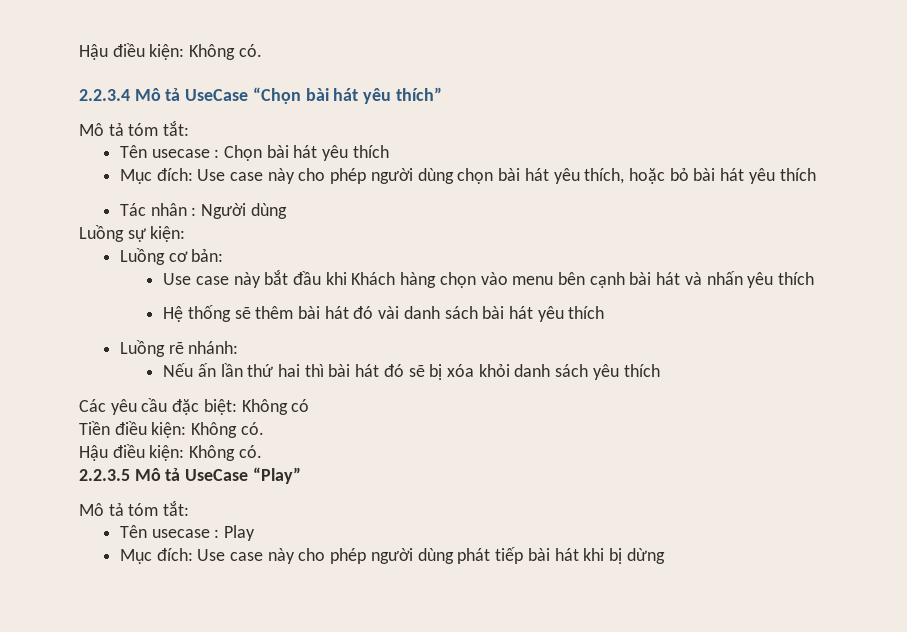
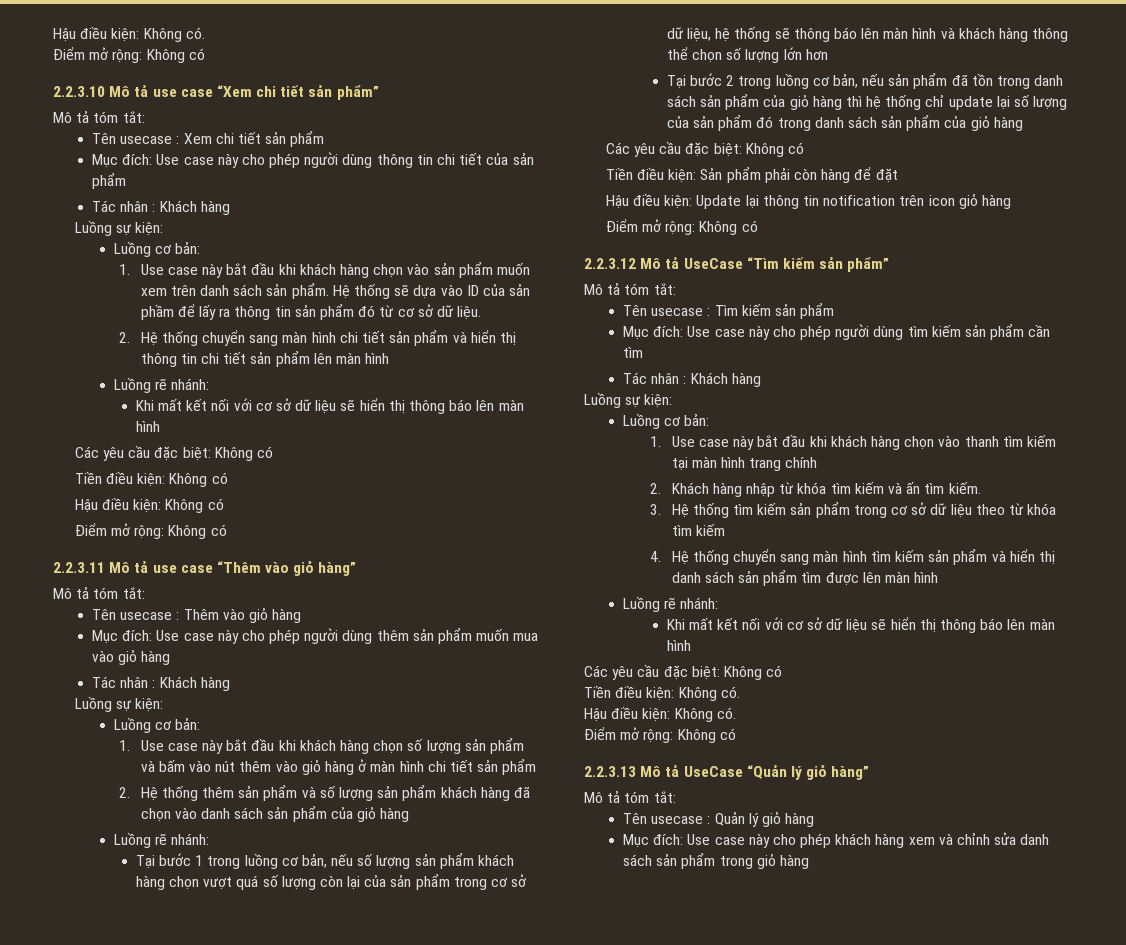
[79,43,262,60] [79,87,442,104] [79,121,190,136] [119,145,389,161] [119,168,816,184] [119,203,287,219] [79,225,186,242] [119,248,224,265] [163,270,815,288] [163,305,605,322] [119,340,239,357] [163,363,660,380] Hậu điều kiện: Không có. // 2.2.3.4 Mô tả UseCase “Chọn bài hát yêu thích” // Mô tả tóm tắt: // Tên usecase : Chọn bài hát yêu thích // Mục đích: Use case này cho phép người dùng chọn bài hát yêu thích, hoặc bỏ bài hát yêu thích // Tác nhân : Người dùng // Luồng sự kiện: // Luồng cơ bản: // Use case này bắt đầu khi Khách hàng chọn vào menu bên cạnh bài hát và nhấn yêu thích // Hệ thống sẽ thêm bài hát đó vài danh sách bài hát yêu thích // Luồng rẽ nhánh: // Nếu ấn lần thứ hai thì bài hát đó sẽ bị xóa khỏi danh sách yêu thích -> [53,26,205,42] [53,47,205,63] [53,85,379,100] [53,111,145,123] [91,131,325,147] [91,152,534,168] [91,173,126,189] [91,200,230,215] [74,220,164,236] [113,241,201,257] [118,262,530,278] [140,283,531,299] [140,304,482,320] [118,330,516,346] [140,351,390,367] [113,377,210,393] [135,398,524,414] [135,421,160,432] [74,445,274,461] [74,471,228,487] [74,497,224,513] [74,523,227,539] [53,561,357,576] [53,587,145,599] [91,608,302,623] [91,628,539,644] [91,650,171,665] [91,676,230,691] [74,696,164,712] [113,717,201,733] [118,738,524,754] [140,759,537,775] [118,785,530,801] [140,806,410,822] [113,832,210,848] [135,853,515,869] [135,874,528,890] [666,26,1069,42] [666,47,828,63] [666,73,1064,89] [666,94,1068,110] [666,115,1023,131] [605,141,805,157] [605,167,898,183] [605,193,1011,209] [605,219,758,235] [584,257,890,272] [584,283,676,295] [622,303,835,319] [622,324,1051,340] [622,347,643,358] [622,372,761,387] [584,392,673,408] [622,413,710,429] [649,434,1056,450] [671,456,818,471] [649,481,981,497] [649,502,1057,518] [671,523,725,536] [649,549,1055,565] [671,570,939,586] [622,596,719,612] [666,617,1055,633] [666,640,691,651] Hậu điều kiện: Không có. // Điểm mở rộng: Không có // 2.2.3.10 Mô tả use case “Xem chi tiết sản phẩm” // Mô tả tóm tắt: // Tên usecase : Xem chi tiết sản phẩm // Mục đích: Use case này cho phép người dùng thông tin chi tiết của sản phẩm // Tác nhân : Khách hàng // Luồng sự kiện: // Luồng cơ bản: // 1. Use case này bắt đầu khi khách hàng chọn vào sản phẩm muốn xem trên danh sách sản phẩm. Hệ thống sẽ dựa vào ID của sản phầm để lấy ra thông tin sản phẩm đó từ cơ sở dữ liệu. // 2. Hệ thống chuyển sang màn hình chi tiết sản phẩm và hiển thị thông tin chi tiết sản phẩm lên màn hình // Luồng rẽ nhánh: // Khi mất kết nối với cơ sở dữ liệu sẽ hiển thị thông báo lên màn hình // Các yêu cầu đặc biệt: Không có // Tiền điều kiện: Không có // Hậu điều kiện: Không có // Điểm mở rộng: Không có // 2.2.3.11 Mô tả use case “Thêm vào giỏ hàng” // Mô tả tóm tắt: // Tên usecase : Thêm vào giỏ hàng // Mục đích: Use case này cho phép người dùng thêm sản phẩm muốn mua vào giỏ hàng // Tác nhân : Khách hàng // Luồng sự kiện: // Luồng cơ bản: // 1. Use case này bắt đầu khi khách hàng chọn số lượng sản phẩm và bấm vào nút thêm vào giỏ hàng ở màn hình chi tiết sản phẩm // 2. Hệ thống thêm sản phẩm và số lượng sản phẩm khách hàng đã chọn vào danh sách sản phẩm của giỏ hàng // Luồng rẽ nhánh: // Tại bước 1 trong luồng cơ bản, nếu số lượng sản phẩm khách hàng chọn vượt quá số lượng còn lại của sản phẩm trong cơ sở dữ liệu, hệ thống sẽ thông báo lên màn hình và khách hàng thông thể chọn số lượng lớn hơn // Tại bước 2 trong luồng cơ bản, nếu sản phẩm đã tồn trong danh sách sản phẩm của giỏ hàng thì hệ thống chỉ update lại số lượng của sản phẩm đó trong danh sách sản phẩm của giỏ hàng // Các yêu cầu đặc biệt: Không có // Tiền điều kiện: Sản phẩm phải còn hàng để đặt // Hậu điều kiện: Update lại thông tin notification trên icon giỏ hàng // Điểm mở rộng: Không có // 2.2.3.12 Mô tả UseCase “Tìm kiếm sản phẩm” // Mô tả tóm tắt: // Tên usecase : Tìm kiếm sản phẩm // Mục đích: Use case này cho phép người dùng tìm kiếm sản phẩm cần tìm // Tác nhân : Khách hàng // Luồng sự kiện: // Luồng cơ bản: // 1. Use case này bắt đầu khi khách hàng chọn vào thanh tìm kiếm tại màn hình trang chính // 2. Khách hàng nhập từ khóa tìm kiếm và ấn tìm kiếm. // 3. Hệ thống tìm kiếm sản phẩm trong cơ sở dữ liệu theo từ khóa tìm kiếm // 4. Hệ thống chuyển sang màn hình tìm kiếm sản phẩm và hiển thị danh sách sản phẩm tìm được lên màn hình // Luồng rẽ nhánh: // Khi mất kết nối với cơ sở dữ liệu sẽ hiển thị thông báo lên màn hình
[79,467,301,484] [79,501,190,516] [119,525,256,541] [119,547,665,564] 2.2.3.5 Mô tả UseCase “Play” // Mô tả tóm tắt: // Tên usecase : Play // Mục đích: Use case này cho phép người dùng phát tiếp bài hát khi bị dừng -> [584,727,736,743] [584,765,870,780] [584,791,676,803] [622,812,815,827] [622,832,1050,848] [622,853,809,869] Điểm mở rộng: Không có // 2.2.3.13 Mô tả UseCase “Quản lý giỏ hàng” // Mô tả tóm tắt: // Tên usecase : Quản lý giỏ hàng // Mục đích: Use case này cho phép khách hàng xem và chỉnh sửa danh sách sản phẩm trong giỏ hàng

